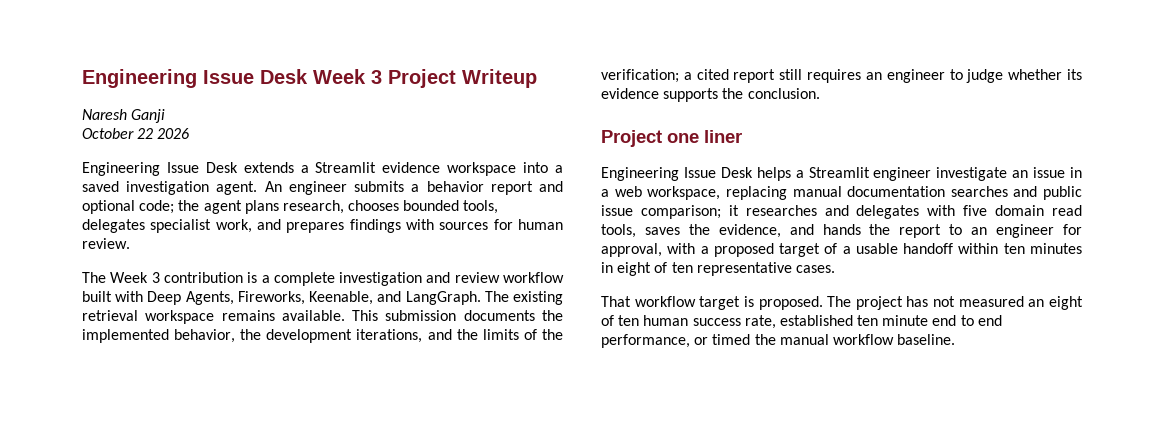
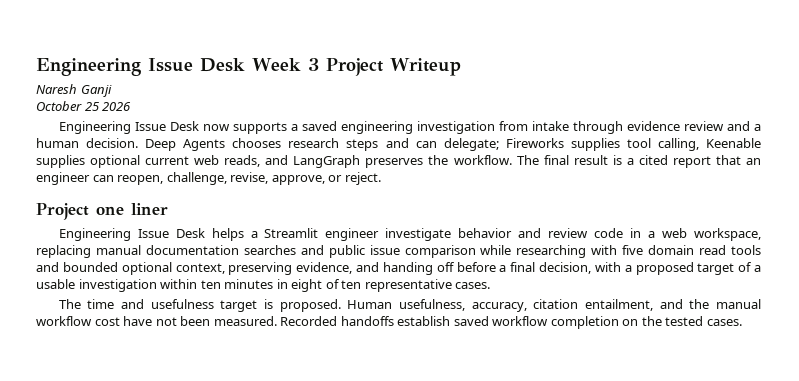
[137,128,154,139] 22 -> [84,102,99,111] 25
[243,162,564,176] [82,181,563,195] [82,200,499,214] [82,219,563,233] [82,238,130,249] [82,272,564,286] [82,291,563,305] [82,310,563,324] [82,329,563,343] [601,69,1082,83] [601,88,820,102] extends a Streamlit evidence workspace into a saved investigation agent. An engineer submits a behavior report and optional code; the agent plans research, chooses bounded tools, delegates specialist work, and prepares findings with sources for human review. // The Week 3 contribution is a complete investigation and review workflow built with Deep Agents, Fireworks, Keenable, and LangGraph. The existing retrieval workspace remains available. This submission documents the implemented behavior, the development iterations, and the limits of the verification; a cited report still requires an engineer to judge whether its evidence supports the conclusion. -> [202,121,761,134] [36,138,761,151] [36,155,761,168] [36,172,381,185] now supports a saved engineering investigation from intake through evidence review and a human decision. Deep Agents chooses research steps and can delegate; Fireworks supplies tool calling, Keenable supplies optional current web reads, and LangGraph preserves the workflow. The final result is a cited report that an engineer can reopen, challenge, revise, approve, or reject.
[1012,167,1066,178] an issue -> [458,228,624,238] behavior and review code
[640,205,1082,219] [601,224,1082,238] [601,243,662,257] comparison; it researches and delegates with five domain read tools, saves the evidence, and hands the report to an engineer for approval, -> [404,245,762,258] [36,262,591,275] comparison while researching with five domain read tools and bounded optional context, preserving evidence, and handing off before a final decision,
[903,243,954,254] handoff -> [78,279,157,292] investigation
[601,296,1083,310] [601,315,1002,329] [601,334,956,348] That workflow target is proposed. The project has not measured an eight of ten human success rate, established ten minute end to end performance, or timed the manual workflow baseline. -> [58,299,762,312] [36,316,742,329] The time and usefulness target is proposed. Human usefulness, accuracy, citation entailment, and the manual workflow cost have not been measured. Recorded handoffs establish saved workflow completion on the tested cases.

